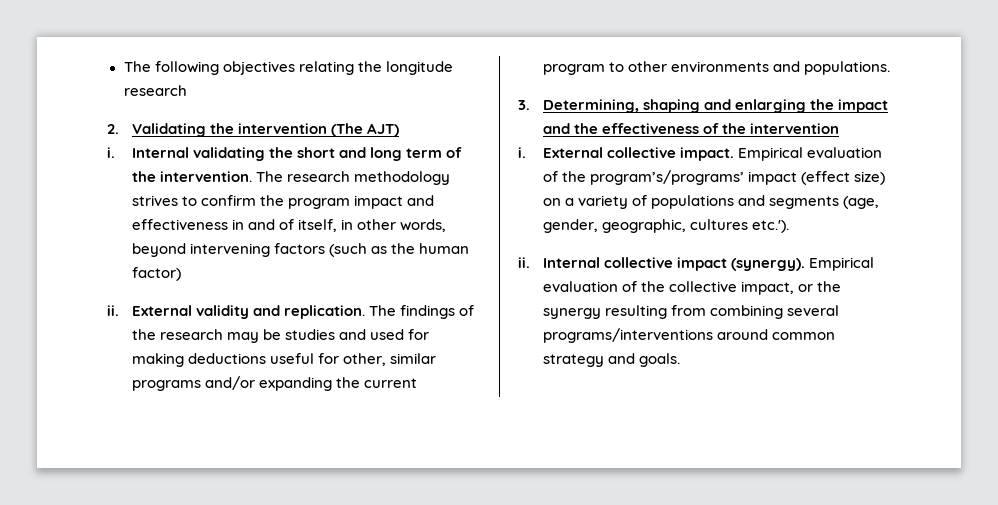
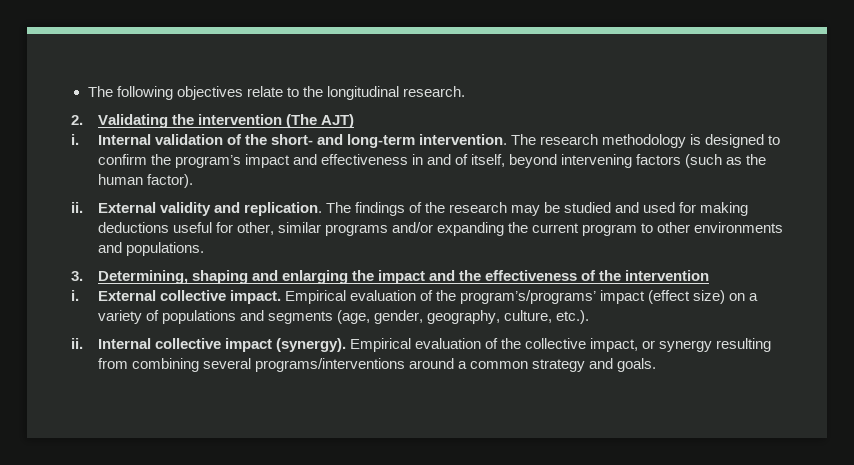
[298,61,453,75] [123,85,187,96] relating the longitude research -> [246,86,465,100] relate to the longitudinal research.
[192,147,463,161] [131,171,156,182] validating the short and long term of the -> [154,134,416,148] validation of the short- and long-term
[131,195,178,206] strives -> [690,134,765,148] is designed
[288,198,351,209] program -> [174,155,241,168] program’s
[341,219,447,232] in other words, -> (506, 160) none
[131,267,181,281] factor) -> [146,174,193,188] factor).
[285,329,336,340] studies -> [564,202,612,213] studied
[601,219,790,233] geographic, cultures etc.'). -> [427,310,590,324] geography, culture, etc.).
[817,281,842,292] the -> (656, 344) none
(768, 334) none -> [457,361,467,369] a

